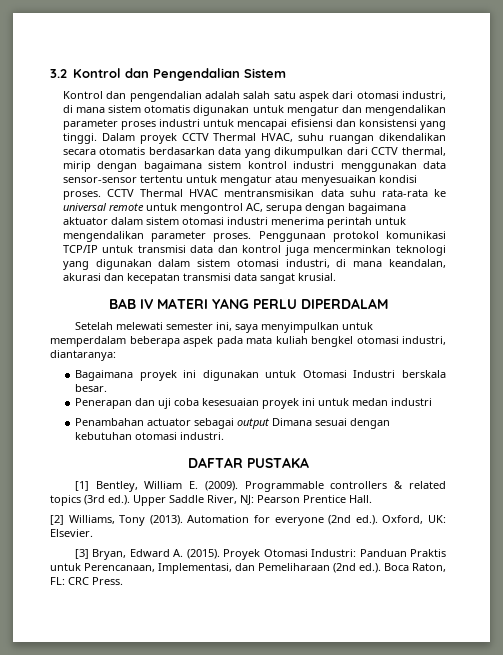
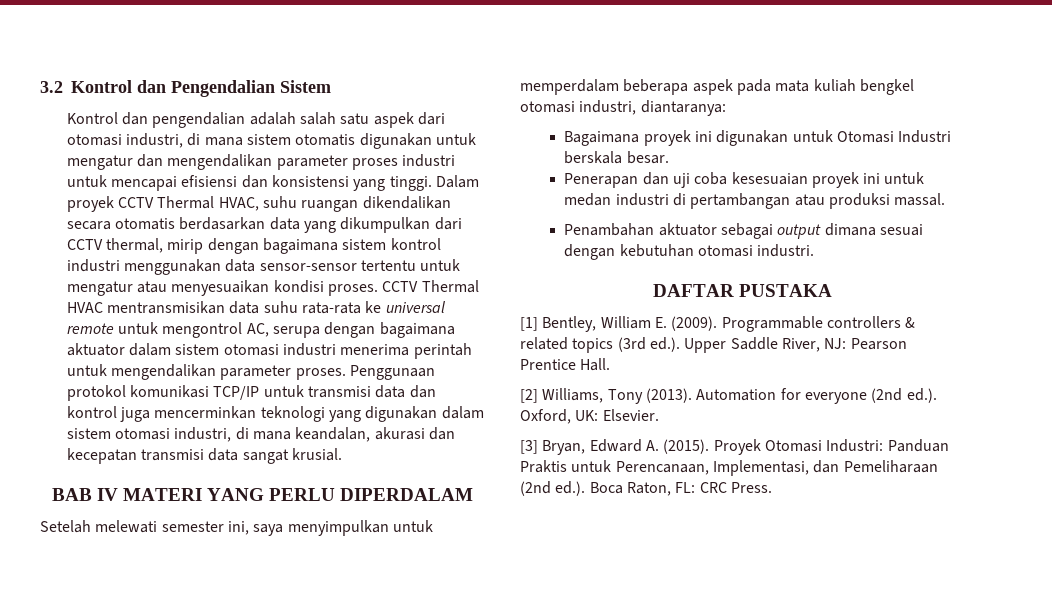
(432, 402) none -> [672,193,946,209] di pertambangan atau produksi massal.
[146,418,191,426] actuator -> [658,223,717,236] aktuator
[271,418,312,426] Dimana -> [824,223,876,236] dimana

